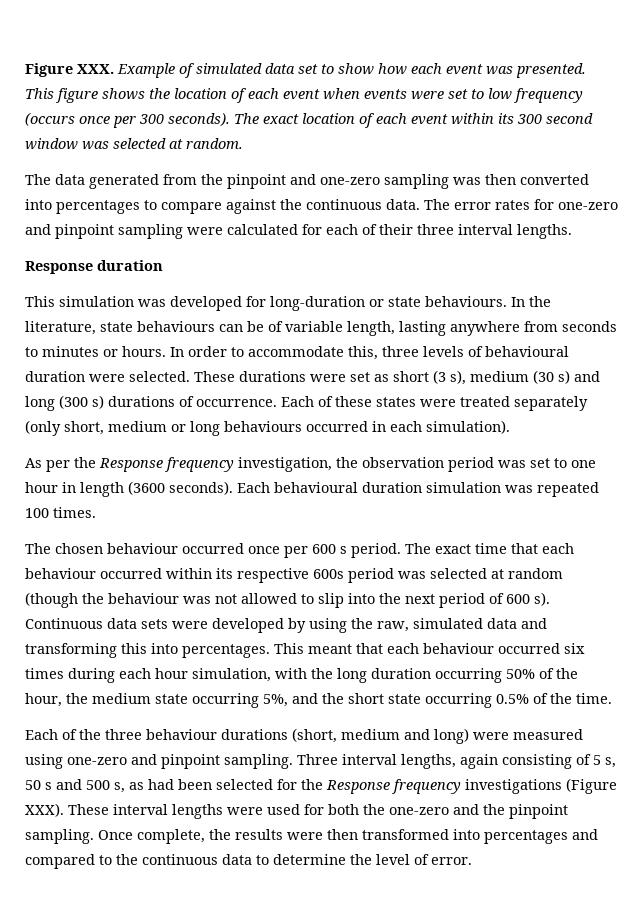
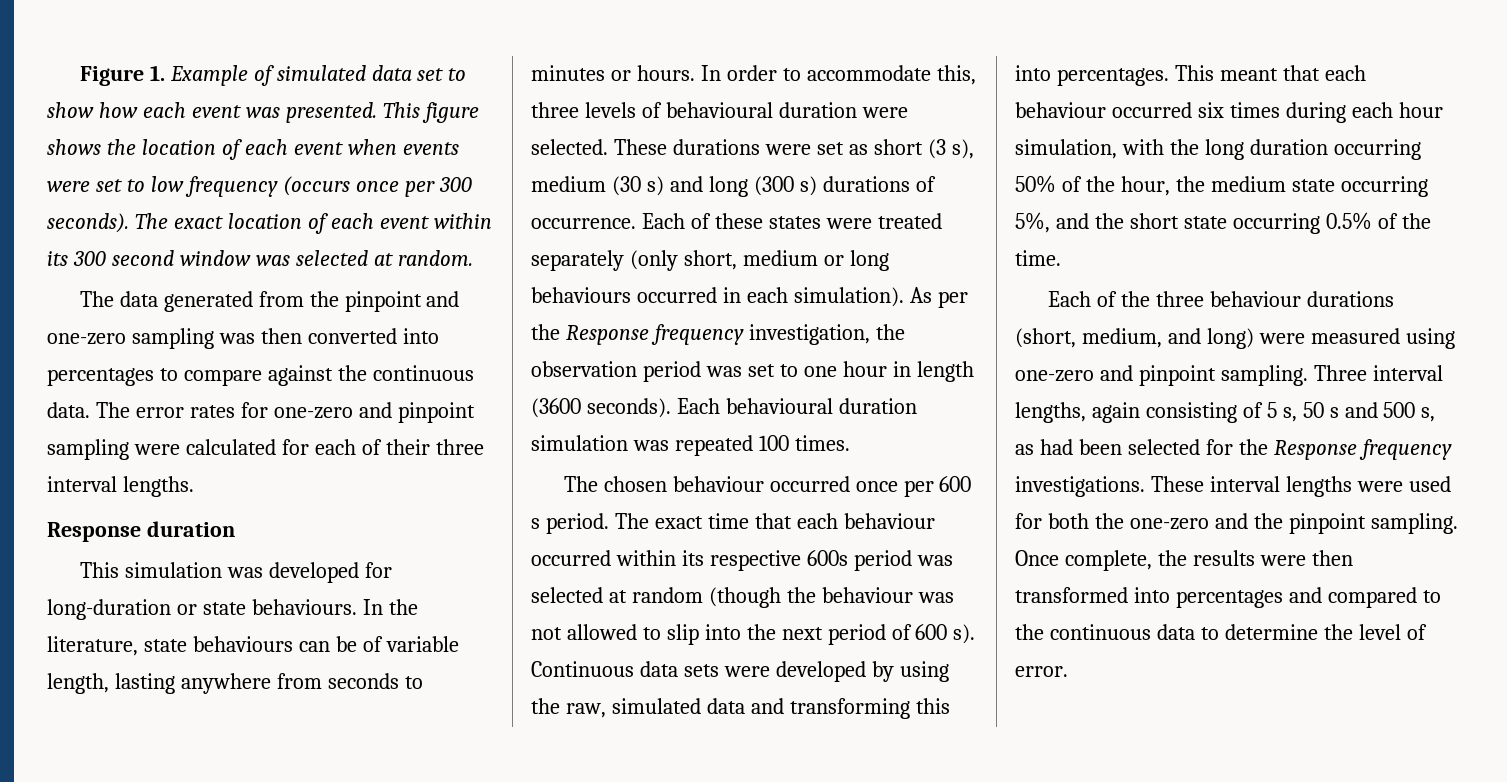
[77,64,114,74] XXX. -> [149,65,165,81] 1.
(510, 427) // -> (904, 297) none
[341,729,400,740] medium -> [1081,328,1162,348] medium,
[465,778,617,794] [25,803,64,817] investigations (Figure XXX). -> [1015,476,1145,497] investigations.

